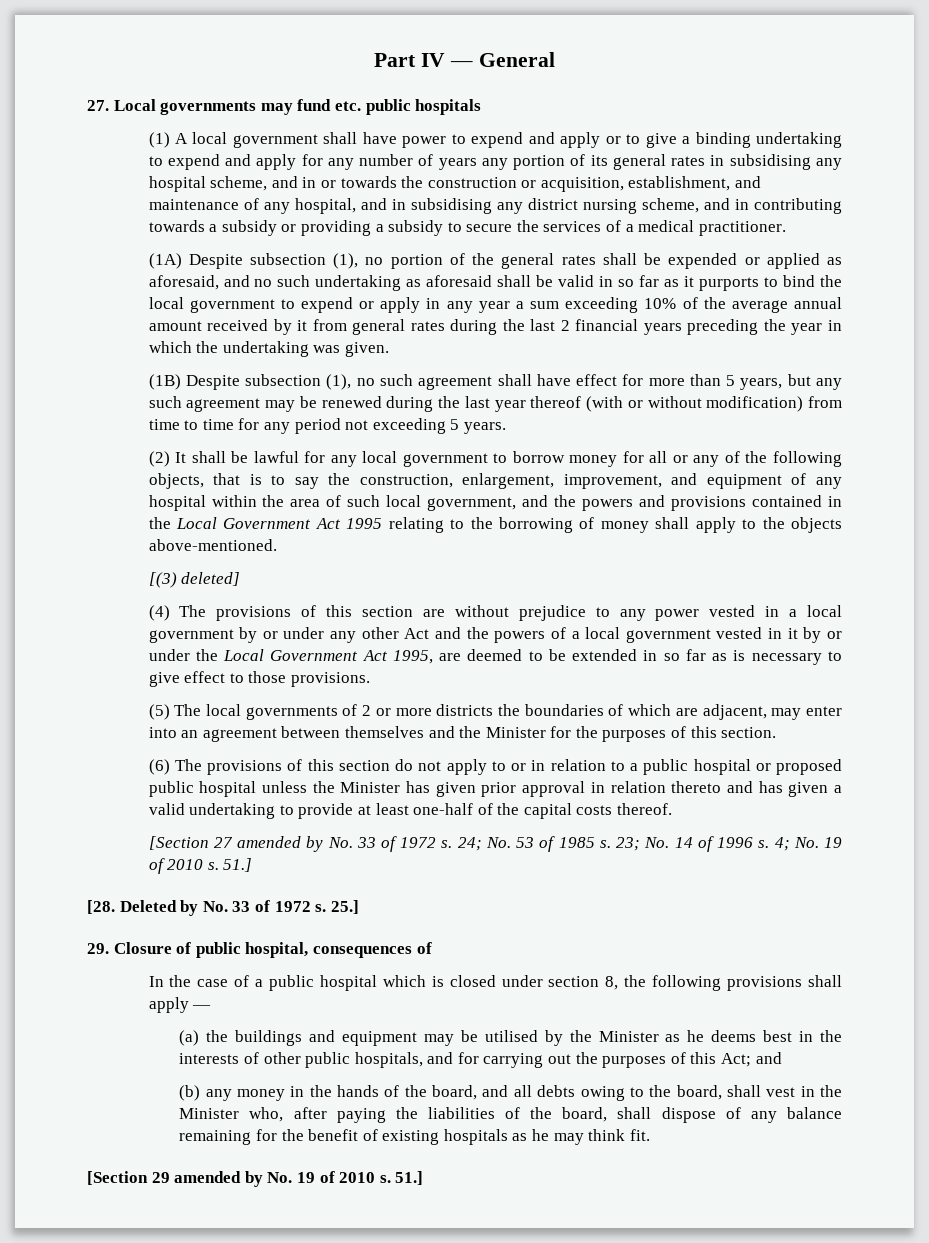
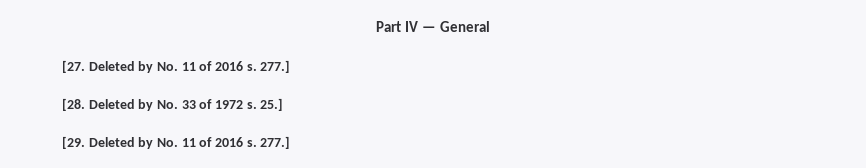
[87,99,482,115] [148,132,843,148] [148,154,843,170] [148,176,762,192] [148,198,842,214] [148,220,786,236] [148,253,842,269] [148,275,843,291] [148,297,843,313] [148,319,843,335] [148,341,389,357] [148,374,843,390] [148,396,842,412] [148,418,506,434] [148,451,843,467] [148,473,842,489] [148,495,843,511] [148,517,842,533] [148,539,277,551] [148,572,241,588] [148,605,842,621] [148,627,842,643] [148,649,843,665] [148,671,370,687] [148,704,843,720] [148,726,777,742] [148,759,842,775] [148,781,842,797] [148,803,673,819] [148,836,842,852] [148,858,253,874] 27. Local governments may fund etc. public hospitals // (1) A local government shall have power to expend and apply or to give a binding undertaking to expend and apply for any number of years any portion of its general rates in subsidising any hospital scheme, and in or towards the construction or acquisition, establishment, and maintenance of any hospital, and in subsidising any district nursing scheme, and in contributing towards a subsidy or providing a subsidy to secure the services of a medical practitioner. // (1A) Despite subsection (1), no portion of the general rates shall be expended or applied as aforesaid, and no such undertaking as aforesaid shall be valid in so far as it purports to bind the local government to expend or apply in any year a sum exceeding 10% of the average annual amount received by it from general rates during the last 2 financial years preceding the year in which the undertaking was given. // (1B) Despite subsection (1), no such agreement shall have effect for more than 5 years, but any such agreement may be renewed during the last year thereof (with or without modification) from time to time for any period not exceeding 5 years. // (2) It shall be lawful for any local government to borrow money for all or any of the following objects, that is to say the construction, enlargement, improvement, and equipment of any hospital within the area of such local government, and the powers and provisions contained in the Local Government Act 1995 relating to the borrowing of money shall apply to the objects above-mentioned. // [(3) deleted] // (4) The provisions of this section are without prejudice to any power vested in a local government by or under any other Act and the powers of a local government vested in it by or under the Local Government Act 1995, are deemed to be extended in so far as is necessary to give effect to those provisions. // (5) The local governments of 2 or more districts the boundaries of which are adjacent, may enter into an agreement between themselves and the Minister for the purposes of this section. // (6) The provisions of this section do not apply to or in relation to a public hospital or proposed public hospital unless the Minister has given prior approval in relation thereto and has given a valid undertaking to provide at least one-half of the capital costs thereof. // [Section 27 amended by No. 33 of 1972 s. 24; No. 53 of 1985 s. 23; No. 14 of 1996 s. 4; No. 19 of 2010 s. 51.] -> [62,60,291,73] [27. Deleted by No. 11 of 2016 s. 277.]
[87,942,432,958] [148,975,843,991] [148,997,212,1013] [179,1030,843,1046] [179,1052,782,1068] [179,1085,843,1101] [179,1107,842,1123] [179,1129,650,1145] [87,1171,424,1187] 29. Closure of public hospital, consequences of // In the case of a public hospital which is closed under section 8, the following provisions shall apply — // (a) the buildings and equipment may be utilised by the Minister as he deems best in the interests of other public hospitals, and for carrying out the purposes of this Act; and // (b) any money in the hands of the board, and all debts owing to the board, shall vest in the Minister who, after paying the liabilities of the board, shall dispose of any balance remaining for the benefit of existing hospitals as he may think fit. // [Section 29 amended by No. 19 of 2010 s. 51.] -> [62,136,291,149] [29. Deleted by No. 11 of 2016 s. 277.]

